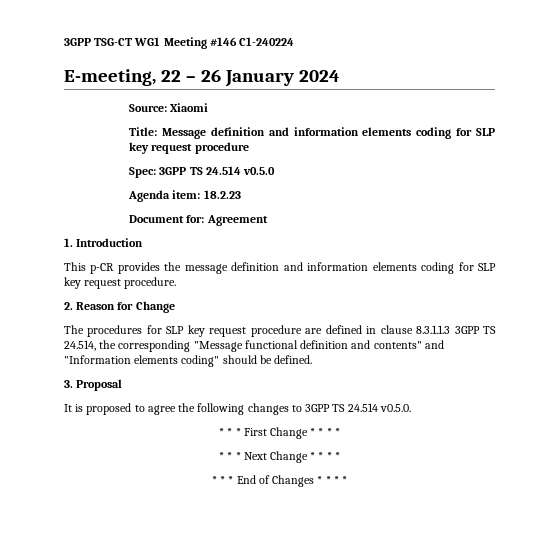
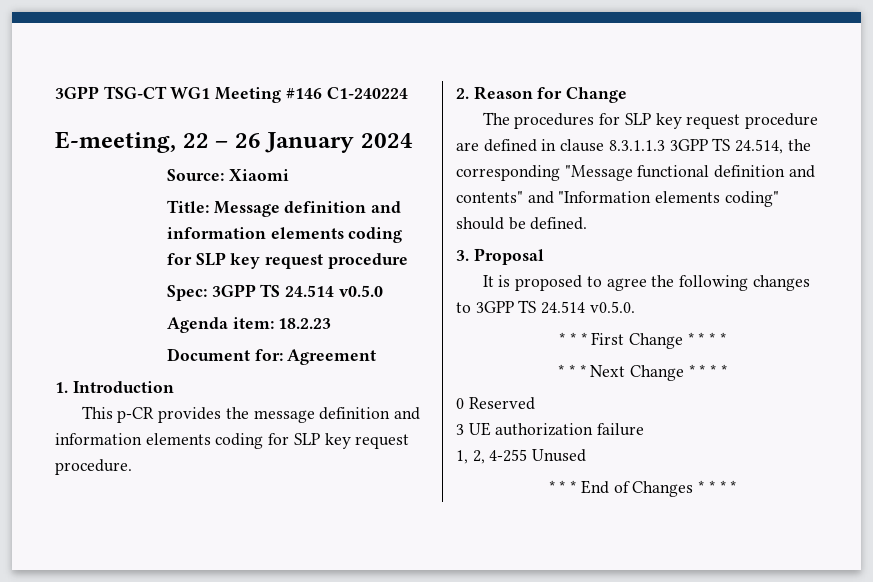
(340, 456) none -> [456,397,535,410] [456,422,645,436] [456,449,587,464] // 0 Reserved // 3 UE authorization failure // 1, 2, 4-255 Unused

